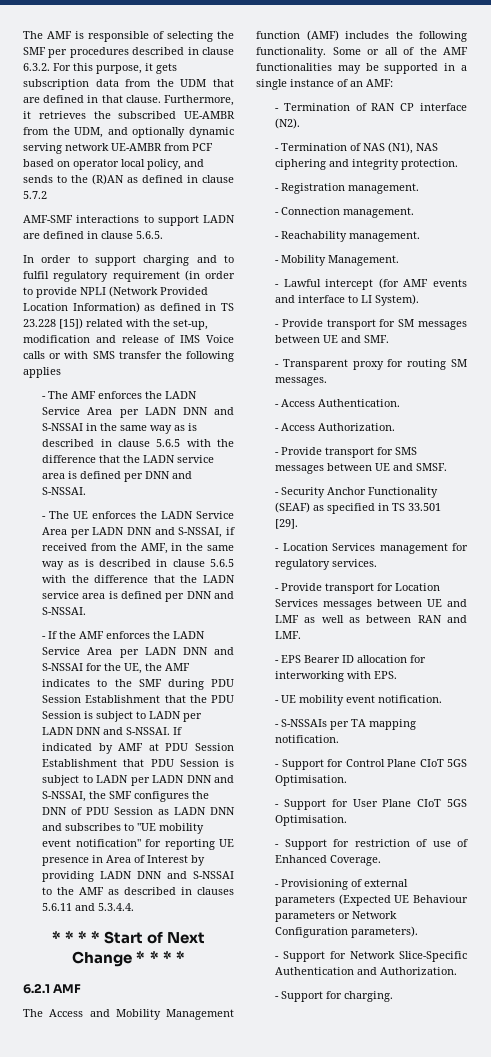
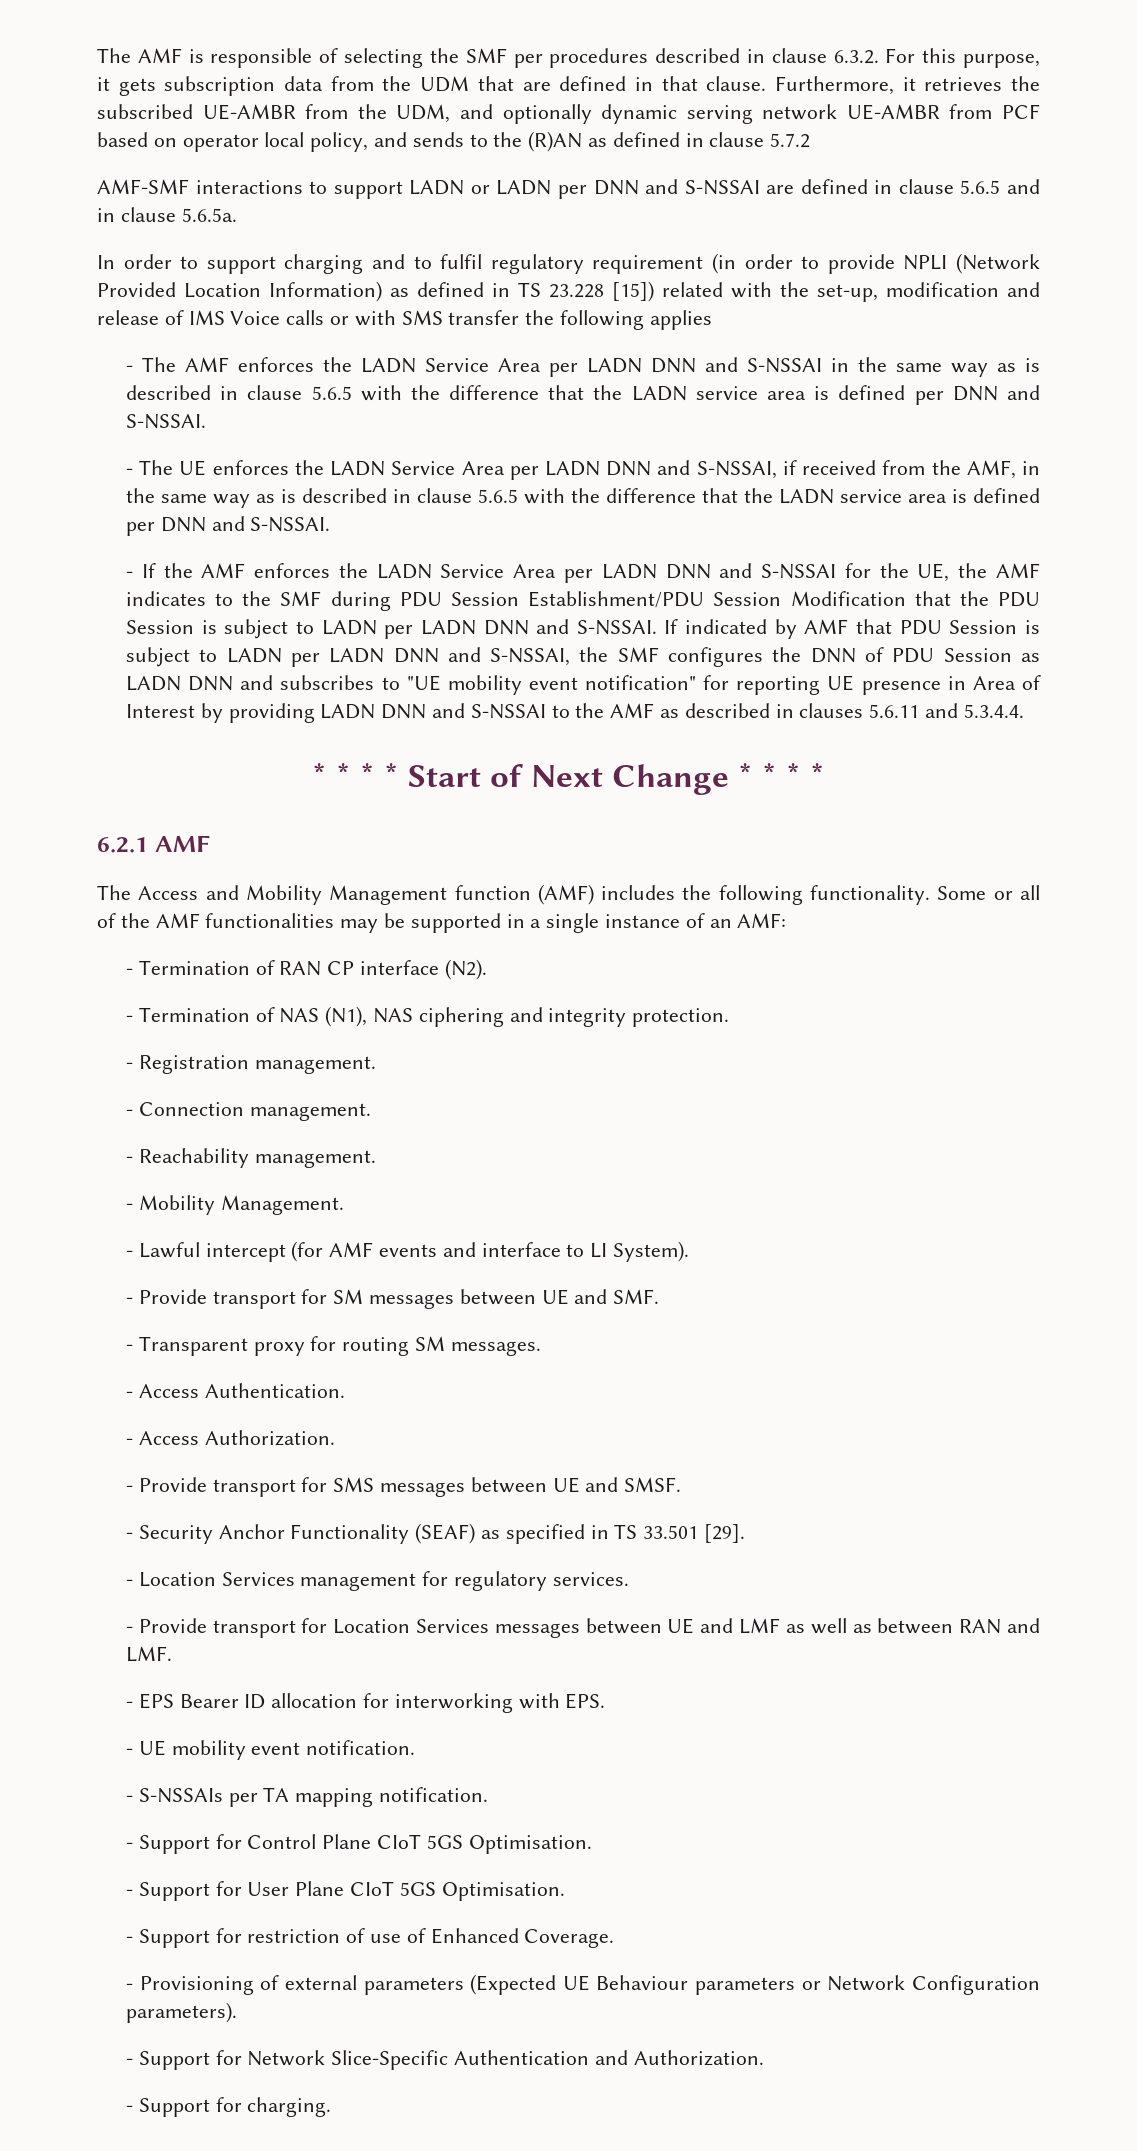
[23,231,163,239] are defined in clause 5.6.5. -> [470,179,1040,199] [97,207,237,222] or LADN per DNN and S-NSSAI are defined in clause 5.6.5 and in clause 5.6.5a.
[85,695,161,703] Establishment -> [528,591,906,608] Establishment/PDU Session Modification
[148,743,234,751] [42,759,118,767] at PDU Session Establishment -> (849, 626) none

